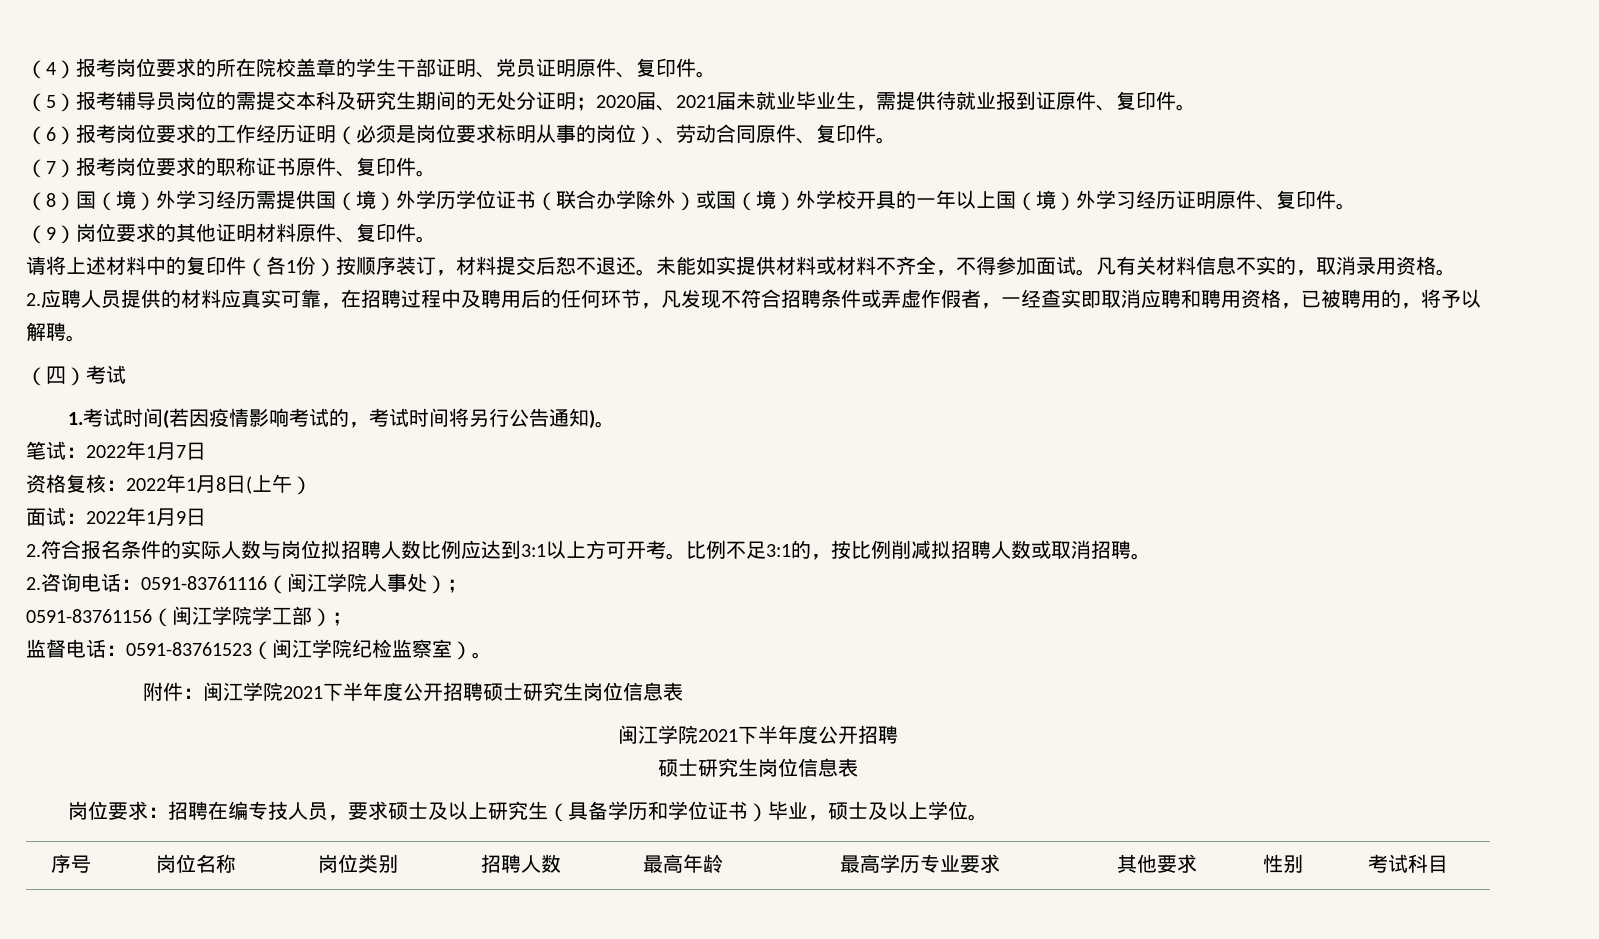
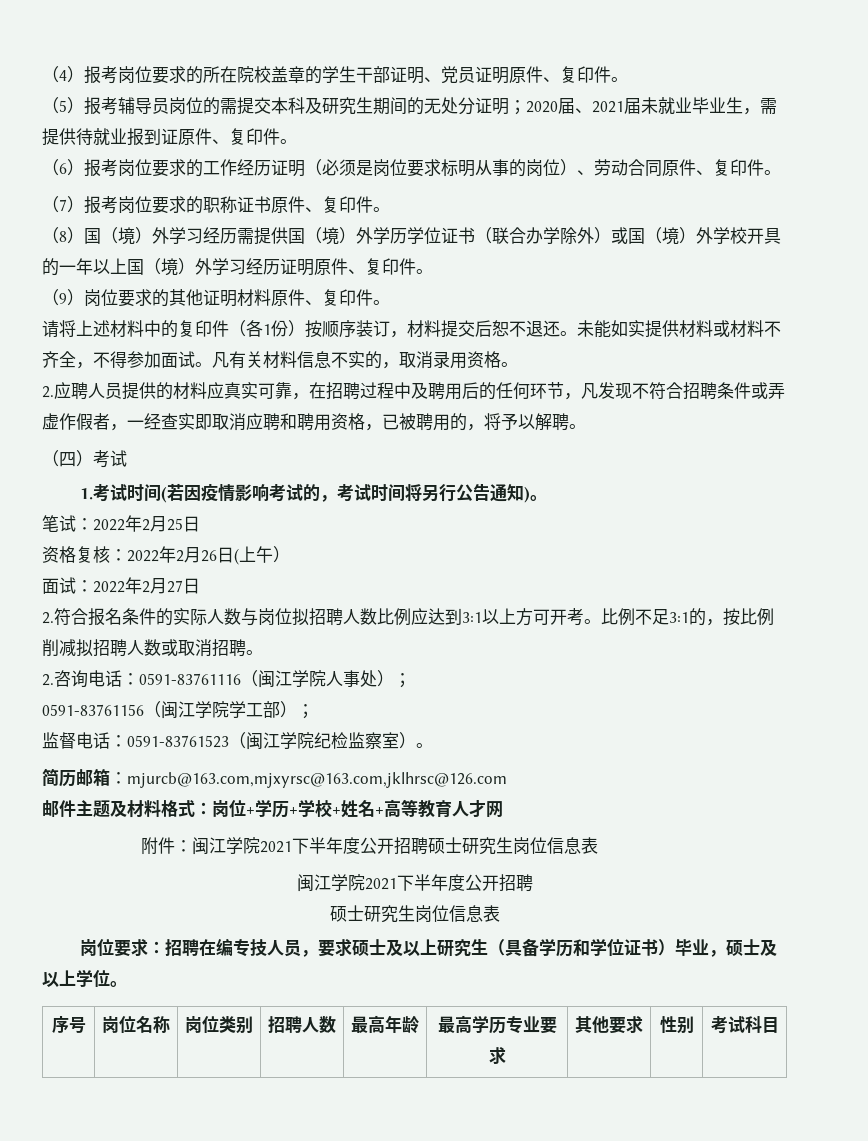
[146,442,186,460] 1月7 -> [142,516,183,532] 2月25
[186,475,226,493] 1月8 -> [176,547,217,563] 2月26
[146,508,186,526] 1月9 -> [142,578,183,594] 2月27
(492, 655) none -> [42,768,507,788] [42,799,503,818] // 简历邮箱：mjurcb@163.com,mjxyrsc@163.com,jklhrsc@126.com // 邮件主题及材料格式：岗位+学历+学校+姓名+高等教育人才网

